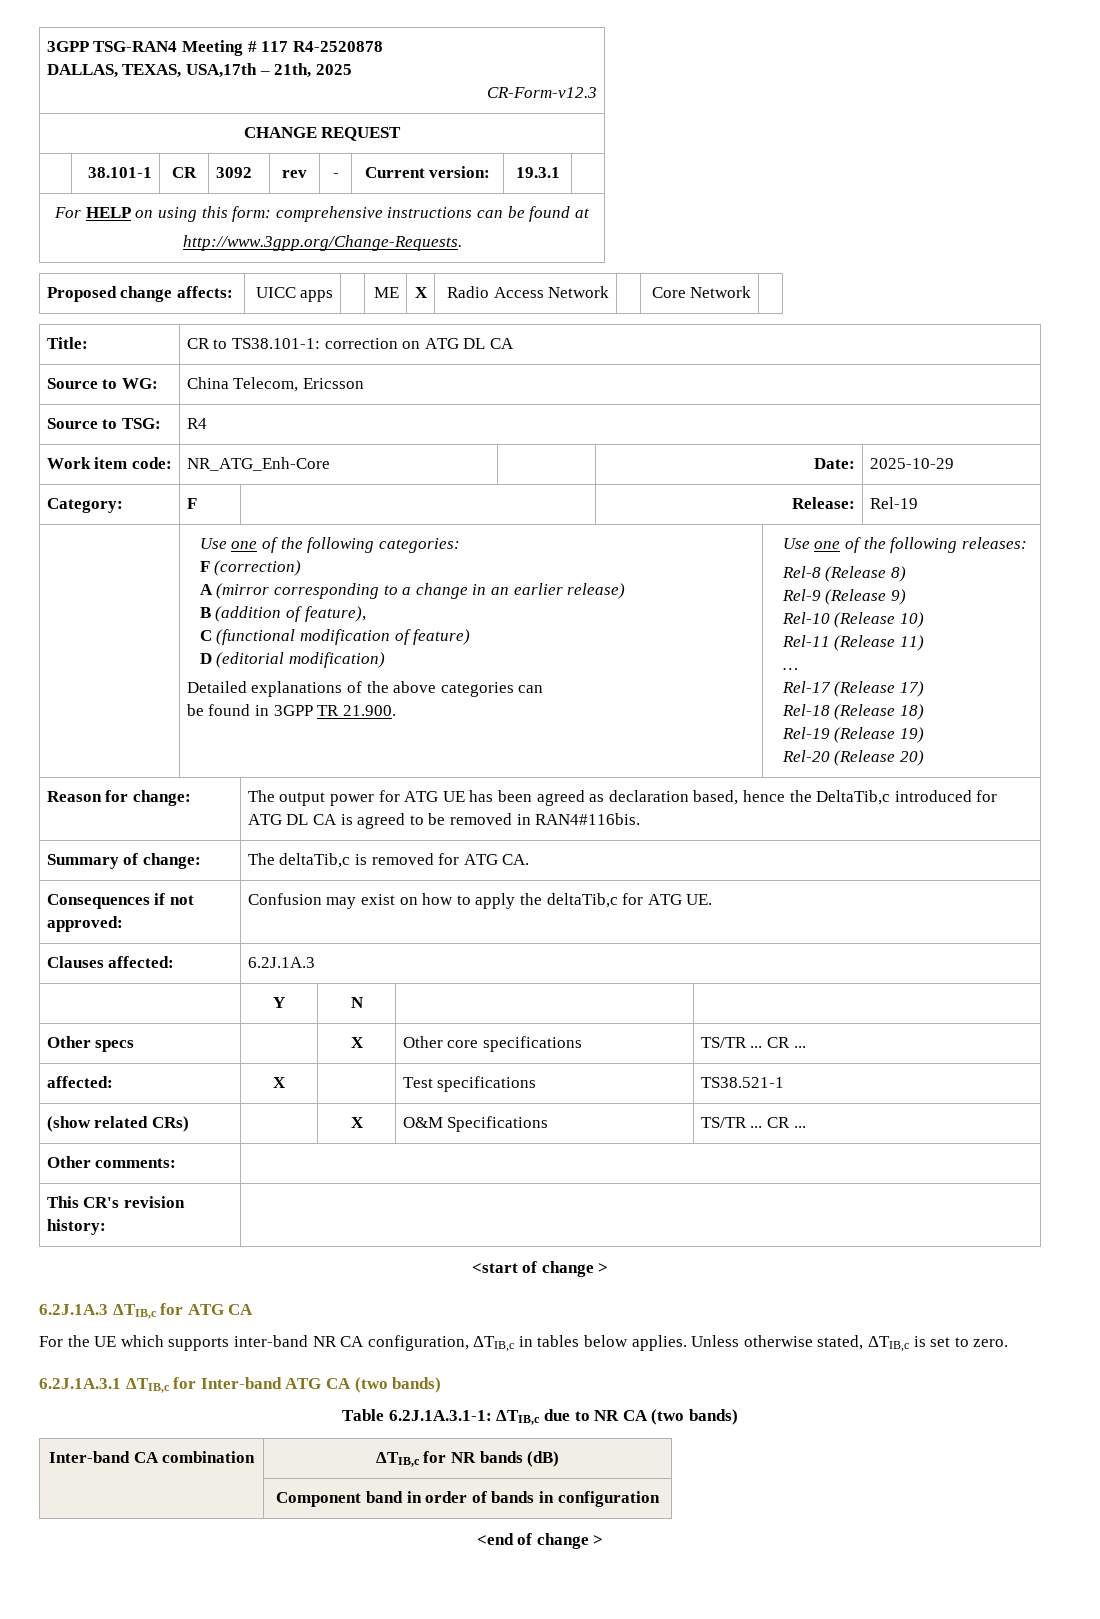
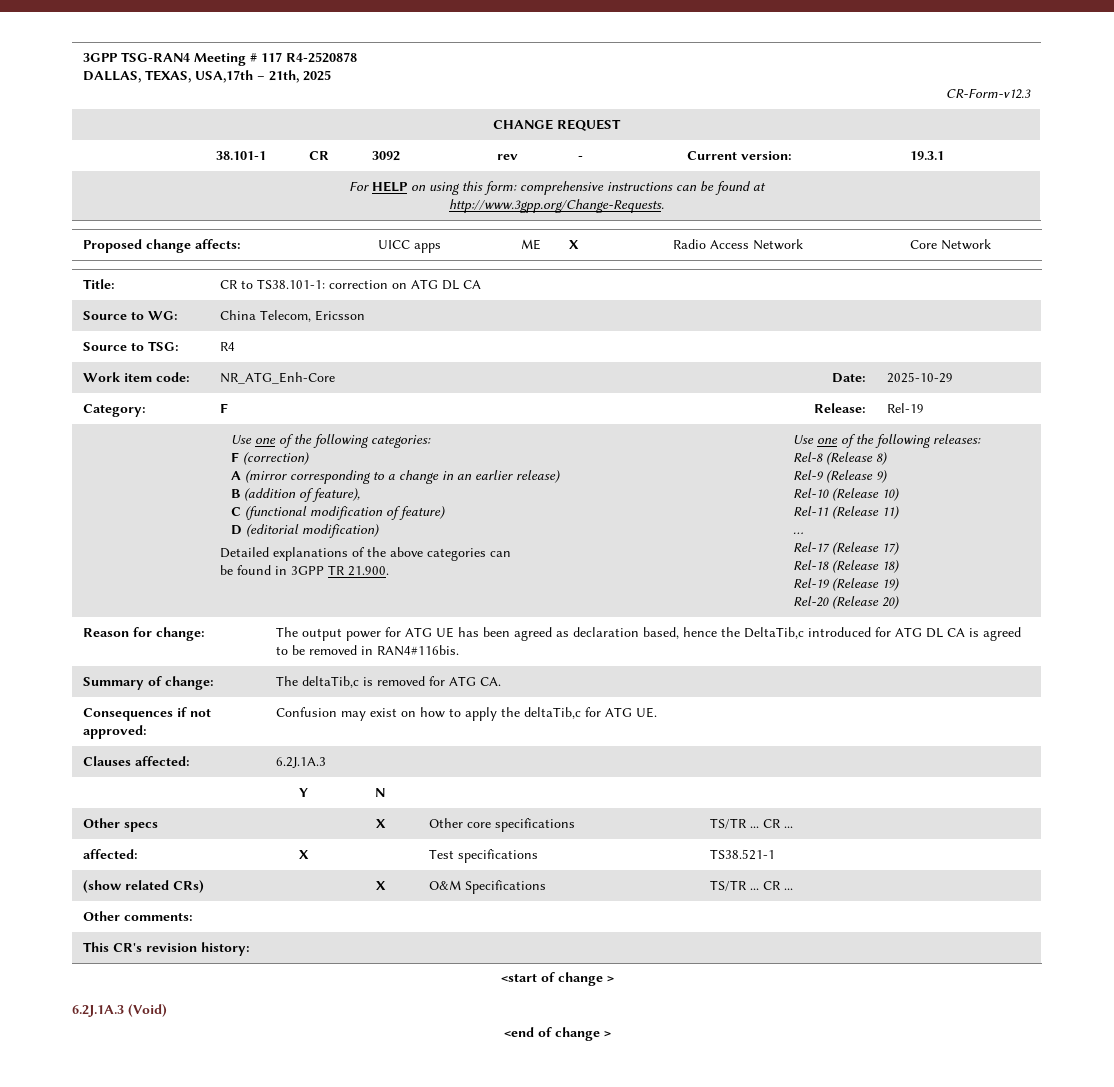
[112,1303,254,1319] [39,1335,1009,1352] [39,1377,442,1393] [342,1409,738,1425] [48,1451,256,1463] [375,1451,560,1467] [276,1491,660,1507] ΔTIB,c for ATG CA // For the UE which supports inter-band NR CA configuration, ΔTIB,c in tables below applies. Unless otherwise stated, ΔTIB,c is set to zero. // 6.2J.1A.3.1 ΔTIB,c for Inter-band ATG CA (two bands) // Table 6.2J.1A.3.1-1: ΔTIB,c due to NR CA (two bands) // Inter-band CA combination | ΔTIB,c for NR bands (dB) // | Component band in order of bands in configuration -> [128,1004,167,1017] (Void)

